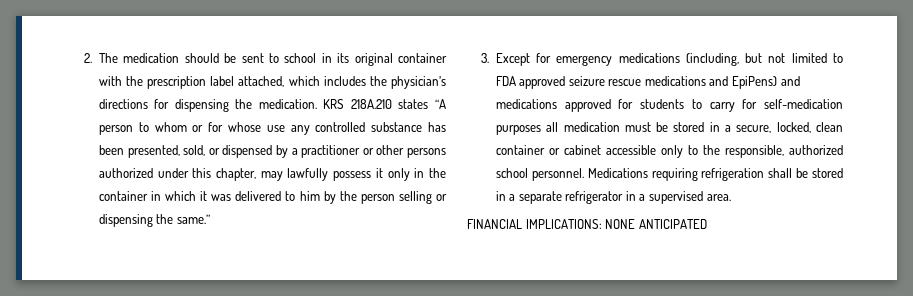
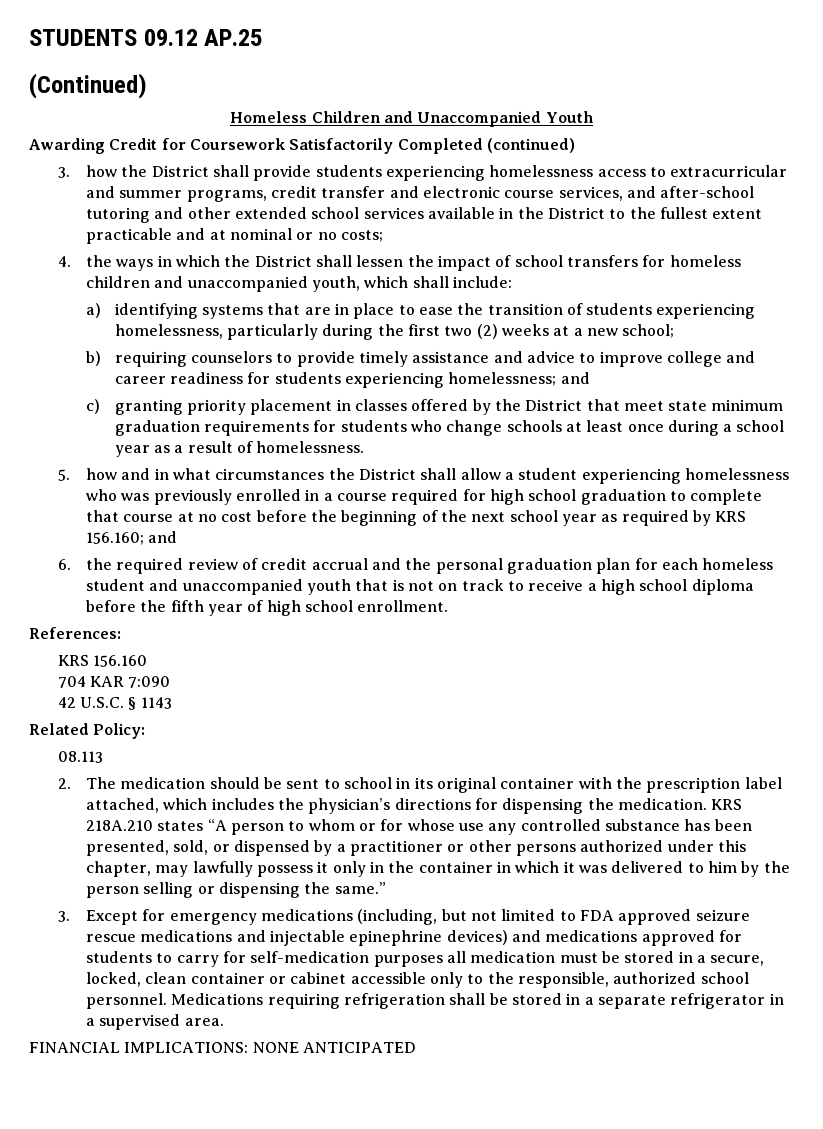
(84, 58) none -> [29,29,263,46] [29,73,147,99] [230,111,593,127] [29,138,575,154] [57,165,788,181] [86,186,755,202] [86,207,763,223] [86,228,384,244] [57,255,741,271] [86,276,513,292] [86,303,756,319] [114,324,675,340] [86,351,756,367] [114,372,590,388] [86,399,784,415] [114,420,785,436] [114,441,365,457] [57,468,789,484] [86,489,763,505] [86,510,747,526] [86,531,178,545] [57,558,774,574] [86,579,754,595] [86,600,449,616] [29,627,121,639] [57,655,147,667] [57,676,171,688] [57,697,172,710] [29,723,146,739] [57,751,103,763] STUDENTS 09.12 AP.25 // (Continued) // Homeless Children and Unaccompanied Youth // Awarding Credit for Coursework Satisfactorily Completed (continued) // 3. how the District shall provide students experiencing homelessness access to extracurricular and summer programs, credit transfer and electronic course services, and after-school tutoring and other extended school services available in the District to the fullest extent practicable and at nominal or no costs; // 4. the ways in which the District shall lessen the impact of school transfers for homeless children and unaccompanied youth, which shall include: // a) identifying systems that are in place to ease the transition of students experiencing homelessness, particularly during the first two (2) weeks at a new school; // b) requiring counselors to provide timely assistance and advice to improve college and career readiness for students experiencing homelessness; and // c) granting priority placement in classes offered by the District that meet state minimum graduation requirements for students who change schools at least once during a school year as a result of homelessness. // 5. how and in what circumstances the District shall allow a student experiencing homelessness who was previously enrolled in a course required for high school graduation to complete that course at no cost before the beginning of the next school year as required by KRS 156.160; and // 6. the required review of credit accrual and the personal graduation plan for each homeless student and unaccompanied youth that is not on track to receive a high school diploma before the fifth year of high school enrollment. // References: // KRS 156.160 // 704 KAR 7:090 // 42 U.S.C. § 1143 // Related Policy: // 08.113 //
[731,76,777,89] EpiPens) -> [270,930,508,946] injectable epinephrine devices)

